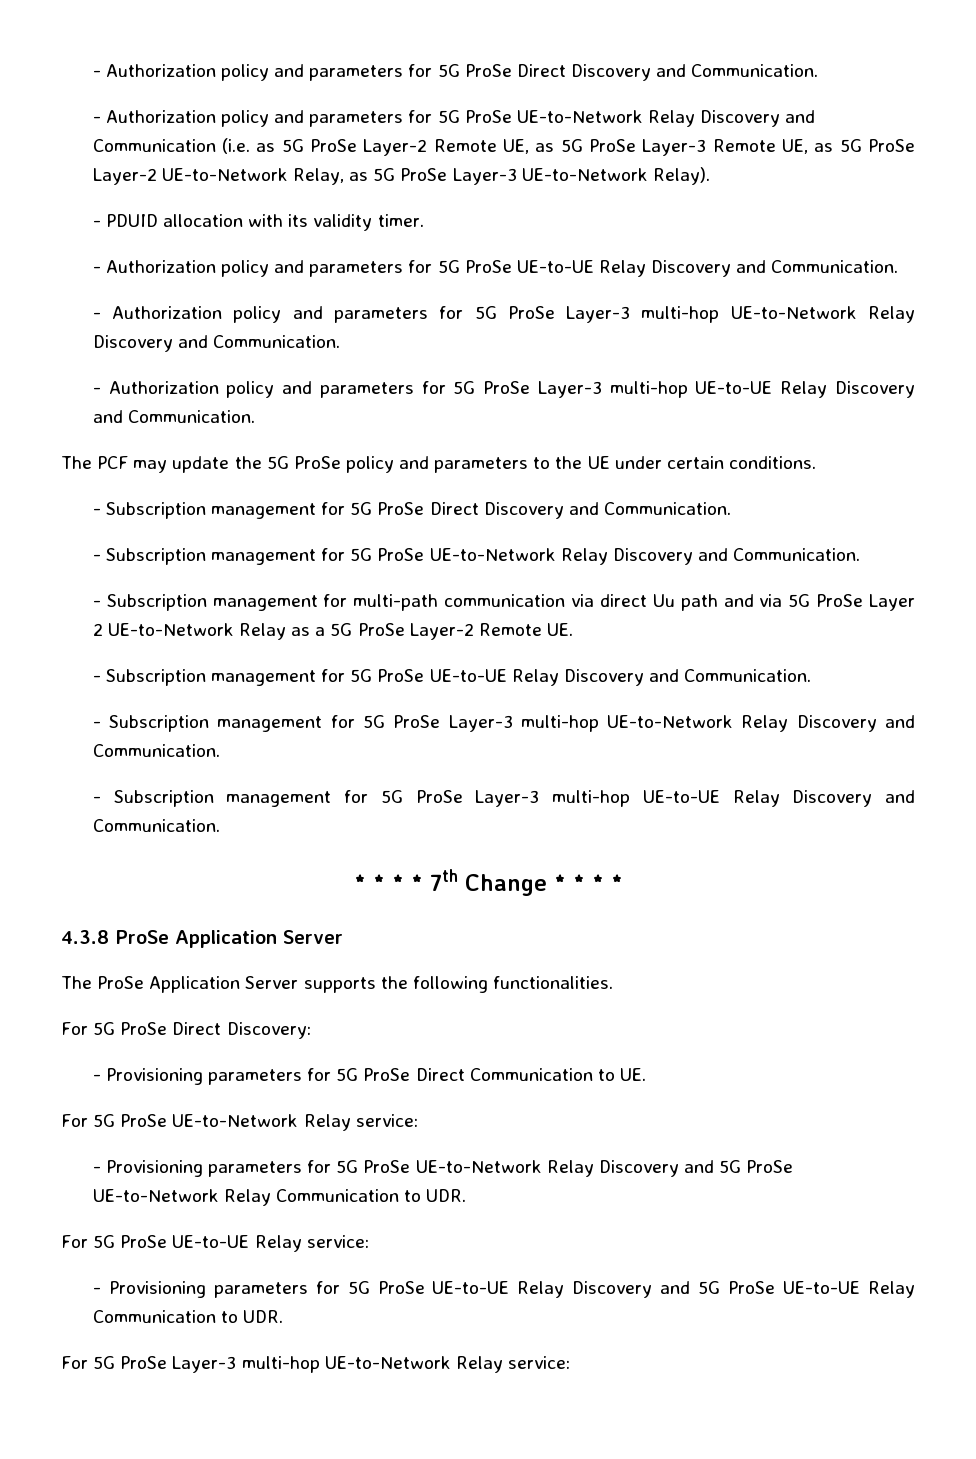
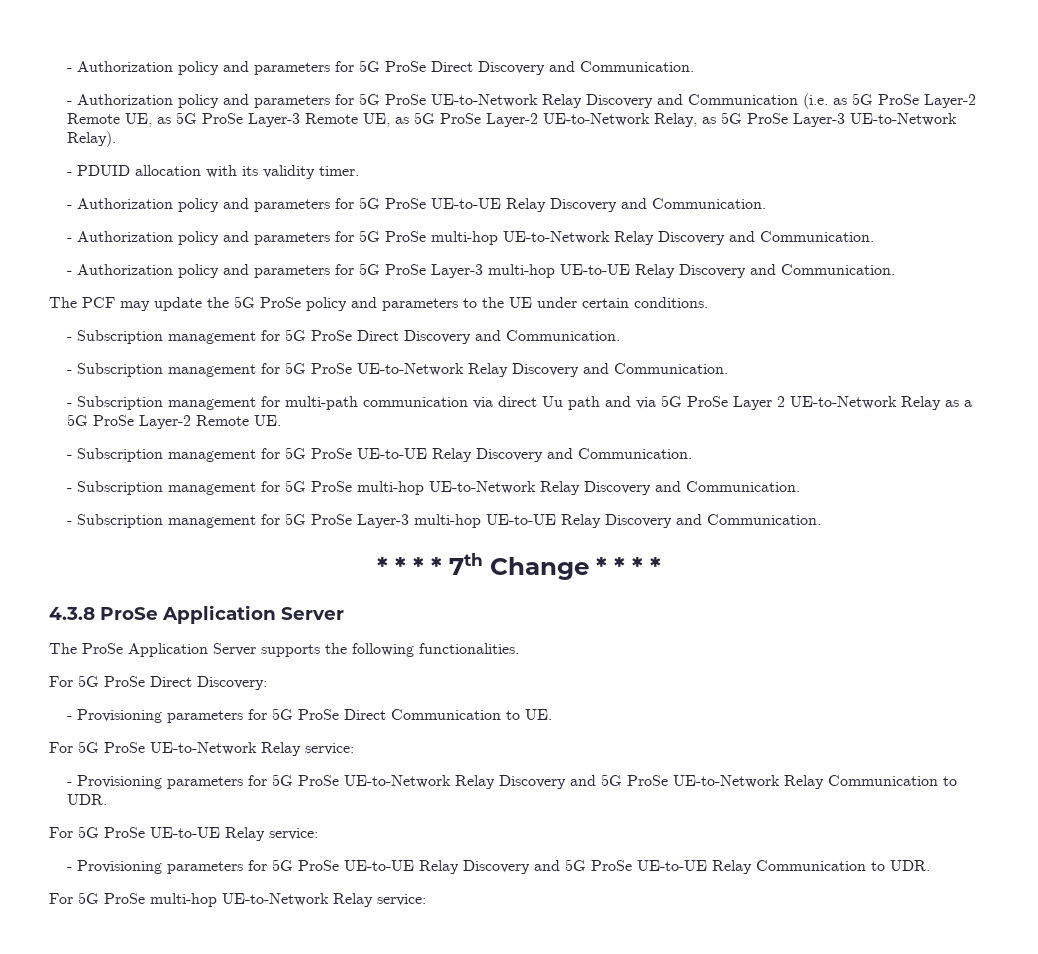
[566,306,631,323] Layer-3 -> (427, 236) none
[448,715,513,732] Layer-3 -> (353, 486) none
[172,1356,237,1373] Layer-3 -> (145, 898) none

